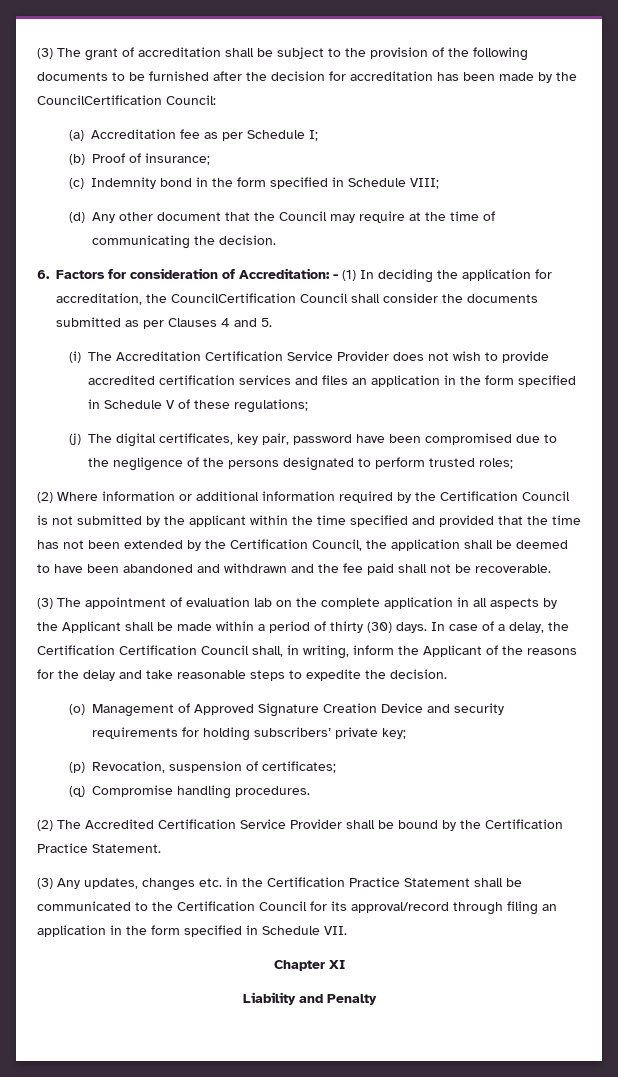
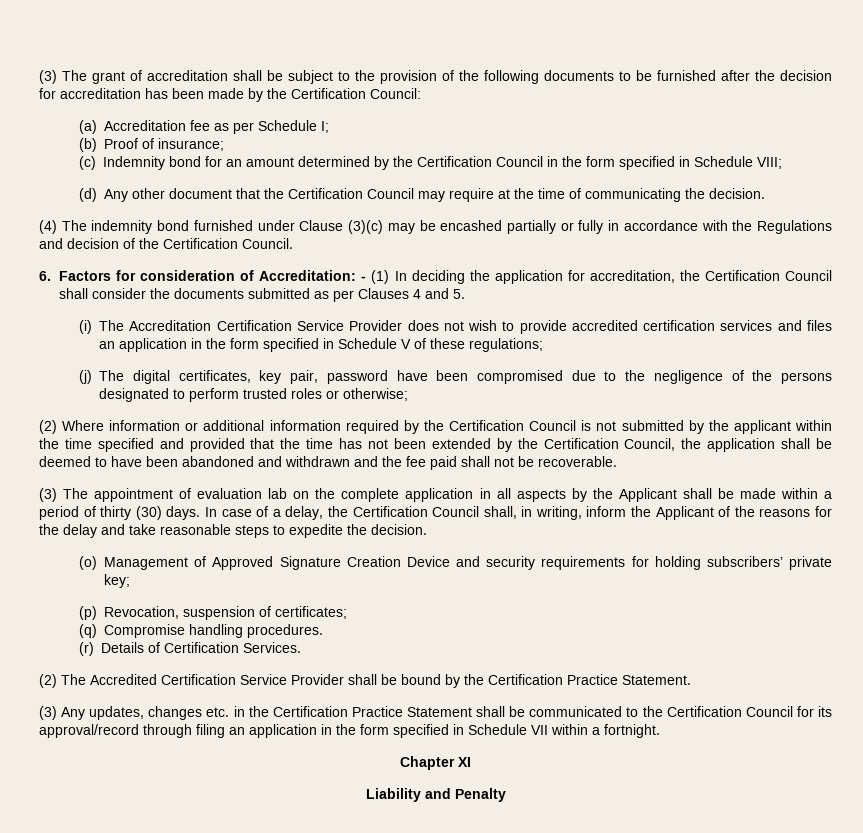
[37,95,162,105] CouncilCertification -> [291,88,366,99] Certification
(192, 182) none -> [205,156,544,170] for an amount determined by the Certification Council
(275, 216) none -> [288,188,364,199] Certification
(276, 240) none -> [39,220,832,234] [39,238,293,249] // (4) The indemnity bond furnished under Clause (3)(c) may be encashed partially or fully in accordance with the Regulations and decision of the Certification Council.
[171,293,296,303] CouncilCertification -> [704,270,780,281] Certification
[478,458,513,469] roles; -> [291,388,409,401] roles or otherwise;
[119,645,197,655] Certification -> (428, 511) none
(310, 791) none -> [79,642,302,656] // (r) Details of Certification Services.
[324,926,347,935] VII. -> [531,724,660,738] VII within a fortnight.

